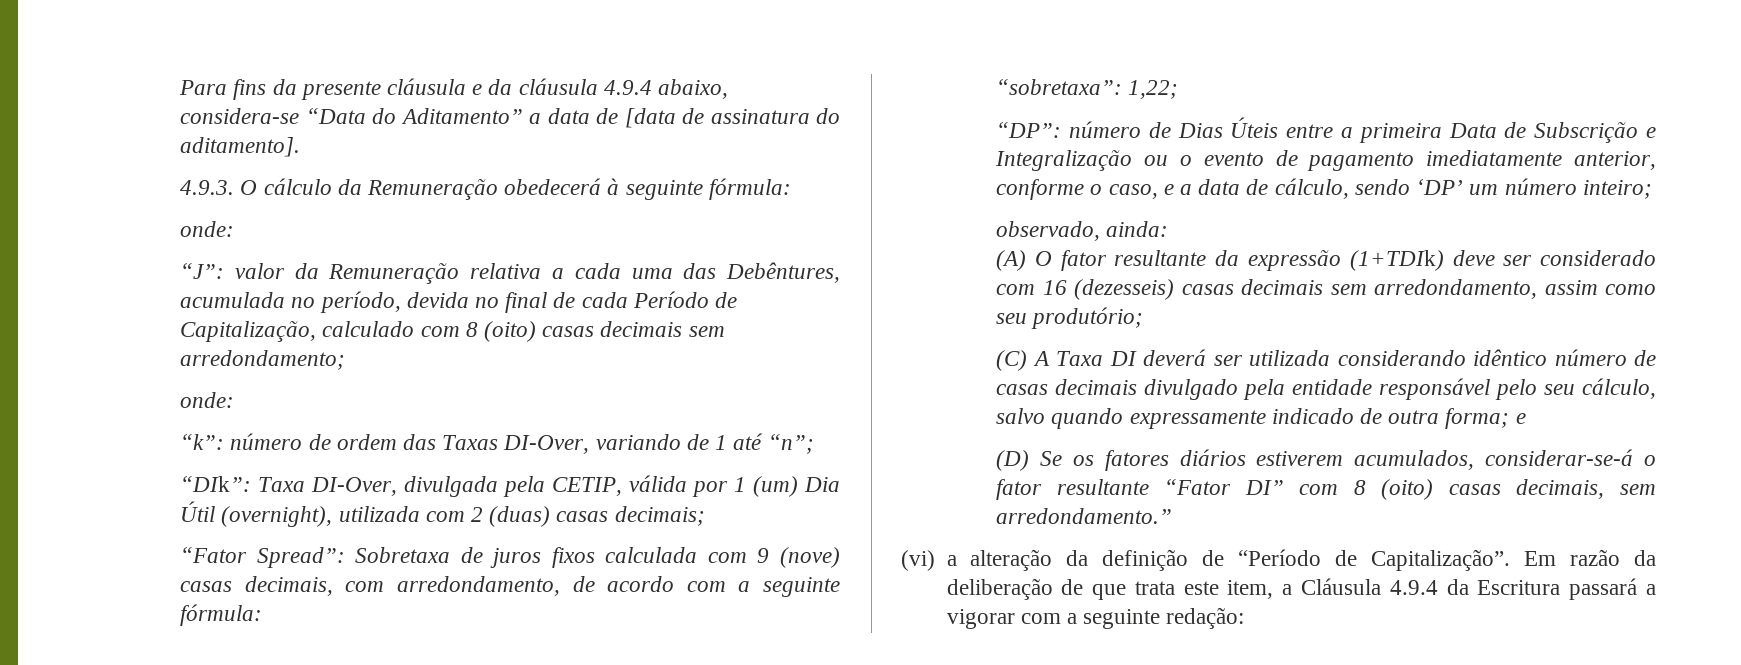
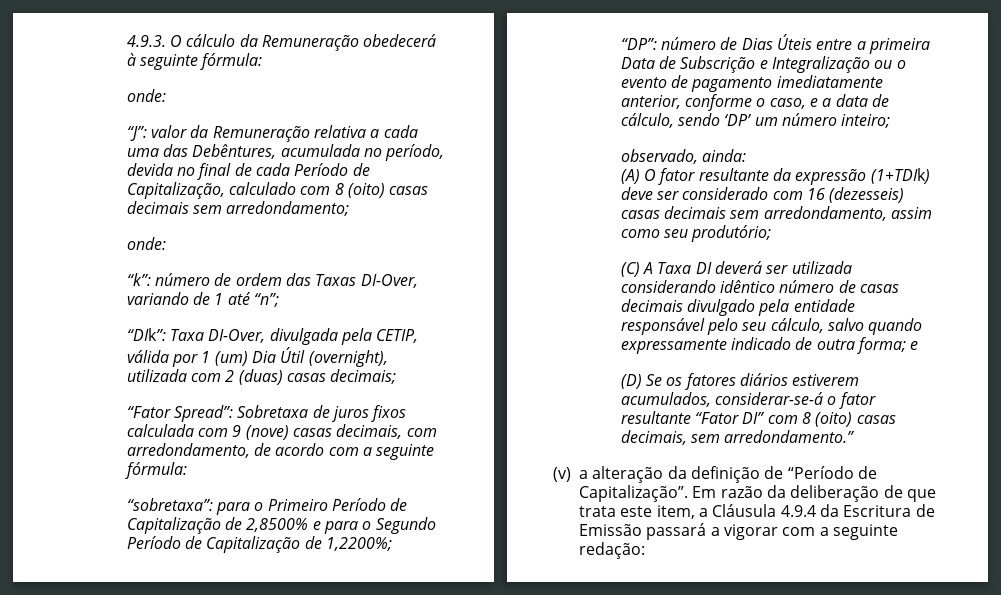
[179,78,729,100] [180,108,840,128] [180,137,301,157] Para fins da presente cláusula e da cláusula 4.9.4 abaixo, considera-se “Data do Aditamento” a data de [data de assinatura do aditamento]. // -> (126, 41) none
[1128,80,1179,99] 1,22; -> [216,498,408,515] [126,517,436,534] [126,536,393,553] para o Primeiro Período de Capitalização de 2,8500% e para o Segundo Período de Capitalização de 1,2200%;
[901,550,935,571] (vi) -> [553,467,571,482] (v)
(1561, 587) none -> [915,504,935,517] [579,524,642,536] de Emissão

